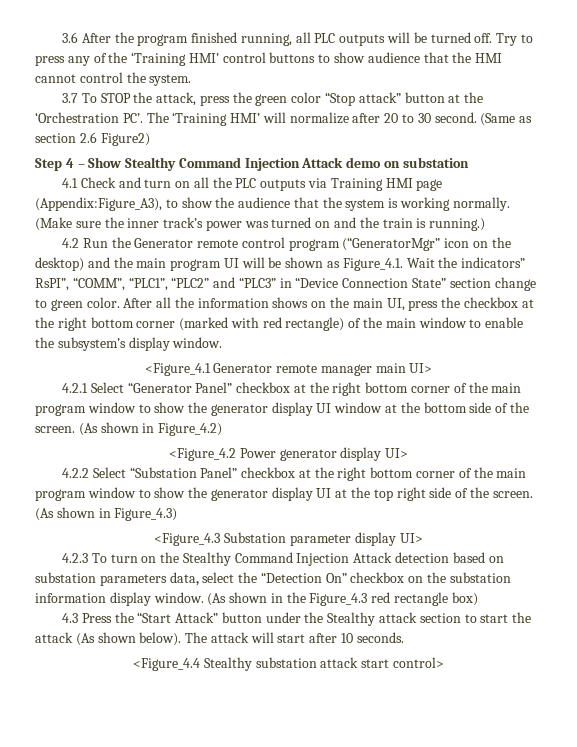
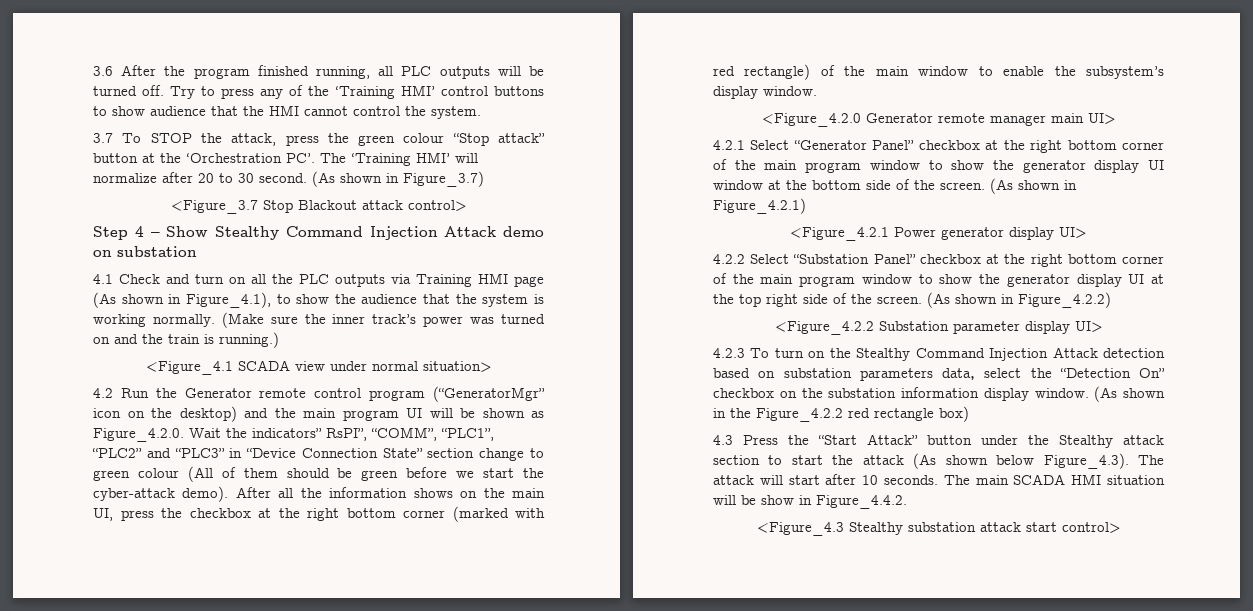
[291,92,322,103] color -> [403,133,445,143] colour
[480,113,533,126] [35,132,150,146] (Same as section 2.6 Figure2) -> [312,171,484,187] [170,200,467,214] (As shown in Figure_3.7) // <Figure_3.7 Stop Blackout attack control>
[35,197,162,211] (Appendix:Figure_A3), -> [93,292,271,308] (As shown in Figure_4.1),
(486, 224) none -> [145,360,492,375] // <Figure_4.1 SCADA view under normal situation>
[342,258,403,271] Figure_4.1. -> [93,428,184,442] Figure_4.2.0.
[86,297,120,308] color. -> [137,466,545,482] [93,486,229,502] colour (All of them should be green before we start the cyber-attack demo).
[144,363,211,376] <Figure_4.1 -> [761,113,861,127] <Figure_4.2.0
[158,423,223,436] [168,448,236,461] Figure_4.2) // <Figure_4.2 -> [713,198,806,214] [790,227,889,241] Figure_4.2.1) // <Figure_4.2.1
[114,508,178,521] [154,533,221,546] Figure_4.3) // <Figure_4.3 -> [1018,292,1111,308] [774,321,874,335] Figure_4.2.2) // <Figure_4.2.2
[309,593,368,606] Figure_4.3 -> [756,408,843,422] Figure_4.2.2
[139,632,182,646] below). -> [996,453,1129,469] below Figure_4.3).
[133,658,201,671] // <Figure_4.4 -> [943,474,1165,485] [713,495,907,509] [756,522,844,536] The main SCADA HMI situation will be show in Figure_4.4.2. // <Figure_4.3

